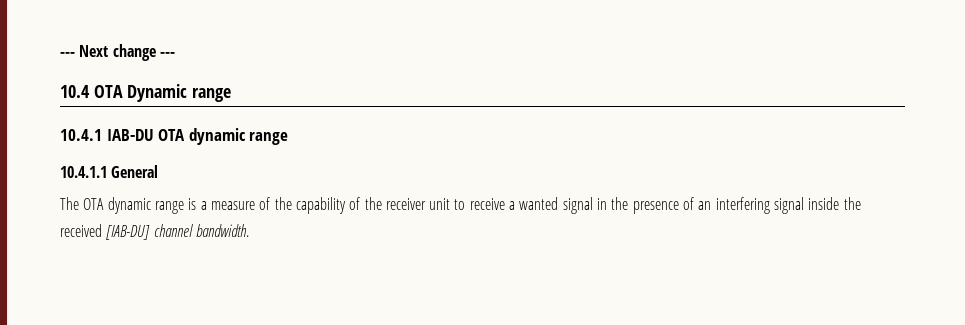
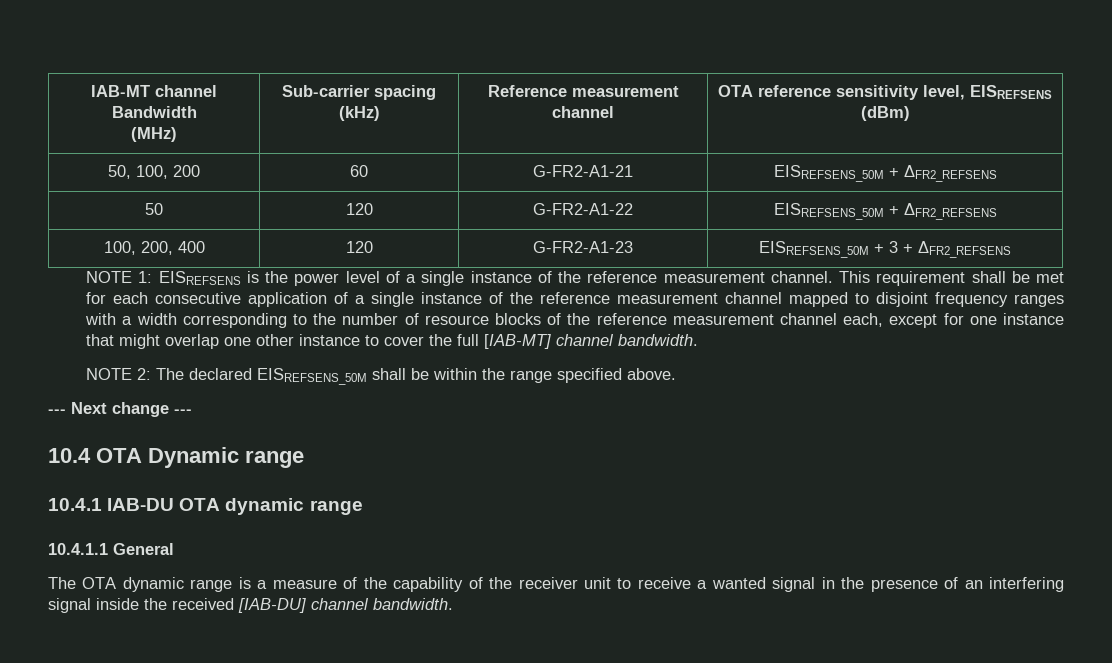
(60, 54) none -> [91,85,217,97] [111,106,197,118] [131,127,177,142] [282,85,436,100] [338,106,380,121] [487,85,679,97] [552,106,614,118] [718,85,1052,100] [860,106,910,121] [108,165,200,179] [350,165,368,177] [533,165,633,177] [773,165,997,182] [145,203,163,215] [345,203,373,215] [533,203,633,215] [773,203,997,220] [103,241,205,255] [345,241,373,253] [533,241,633,253] [759,241,1011,258] [86,271,1065,286] [86,292,1064,307] [85,313,1065,328] [86,334,699,349] [86,368,677,385] IAB-MT channel Bandwidth // (MHz) | Sub-carrier spacing (kHz) | Reference measurement channel | OTA reference sensitivity level, EISREFSENS (dBm) // 50, 100, 200 | 60 | G-FR2-A1-21 | EISREFSENS_50M + ΔFR2_REFSENS // 50 | 120 | G-FR2-A1-22 | EISREFSENS_50M + ΔFR2_REFSENS // 100, 200, 400 | 120 | G-FR2-A1-23 | EISREFSENS_50M + 3 + ΔFR2_REFSENS // NOTE 1: EISREFSENS is the power level of a single instance of the reference measurement channel. This requirement shall be met for each consecutive application of a single instance of the reference measurement channel mapped to disjoint frequency ranges with a width corresponding to the number of resource blocks of the reference measurement channel each, except for one instance that might overlap one other instance to cover the full [IAB-MT] channel bandwidth. // NOTE 2: The declared EISREFSENS_50M shall be within the range specified above. //

